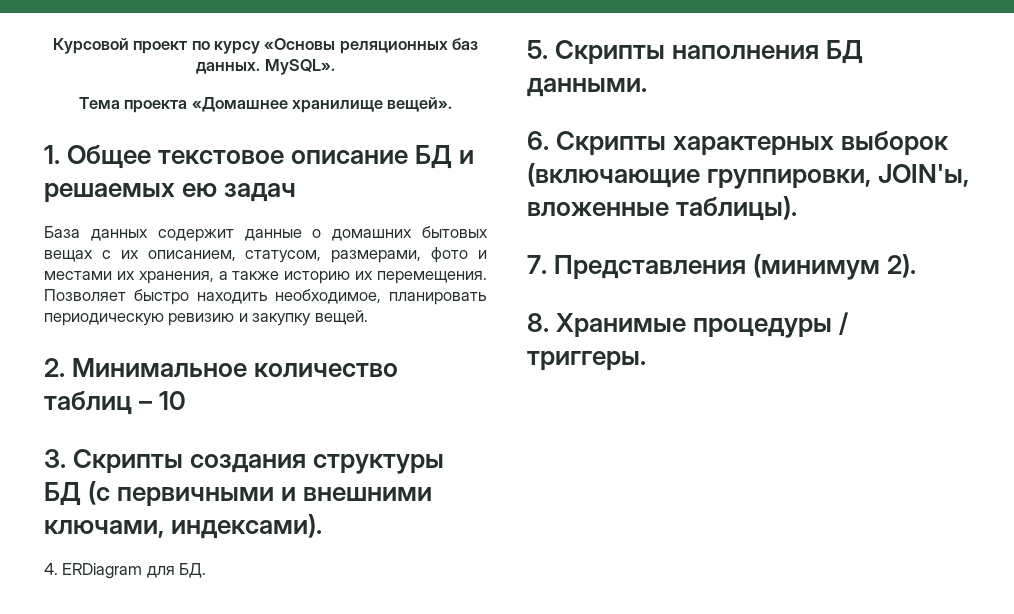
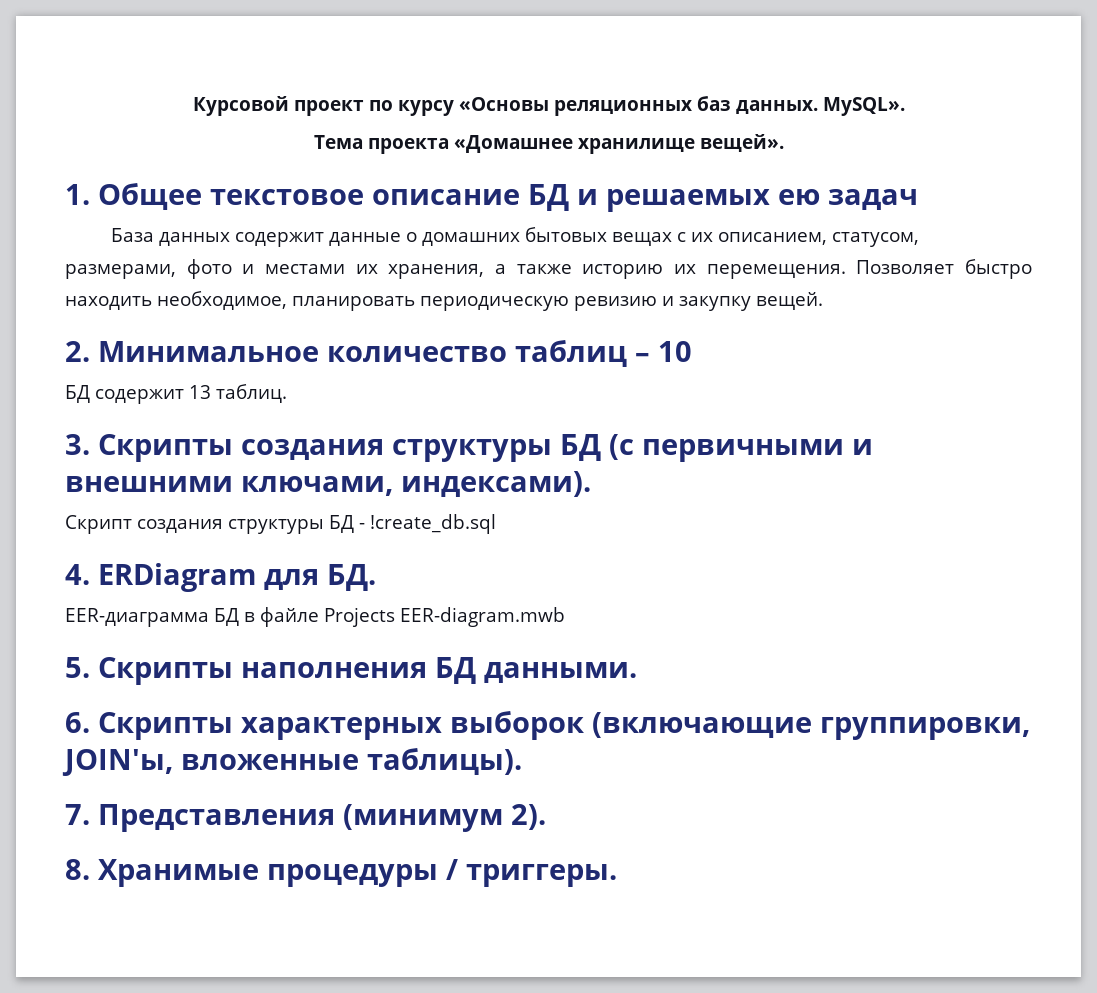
(187, 400) none -> [65,384,287,404] // БД содержит 13 таблиц.
[44,563,207,579] 4. ERDiagram для БД. -> [65,514,496,534] [65,563,376,592] [65,607,565,627] Скрипт создания структуры БД - !create_db.sql // 4. ERDiagram для БД. // EER-диаграмма БД в файле Projects EER-diagram.mwb

